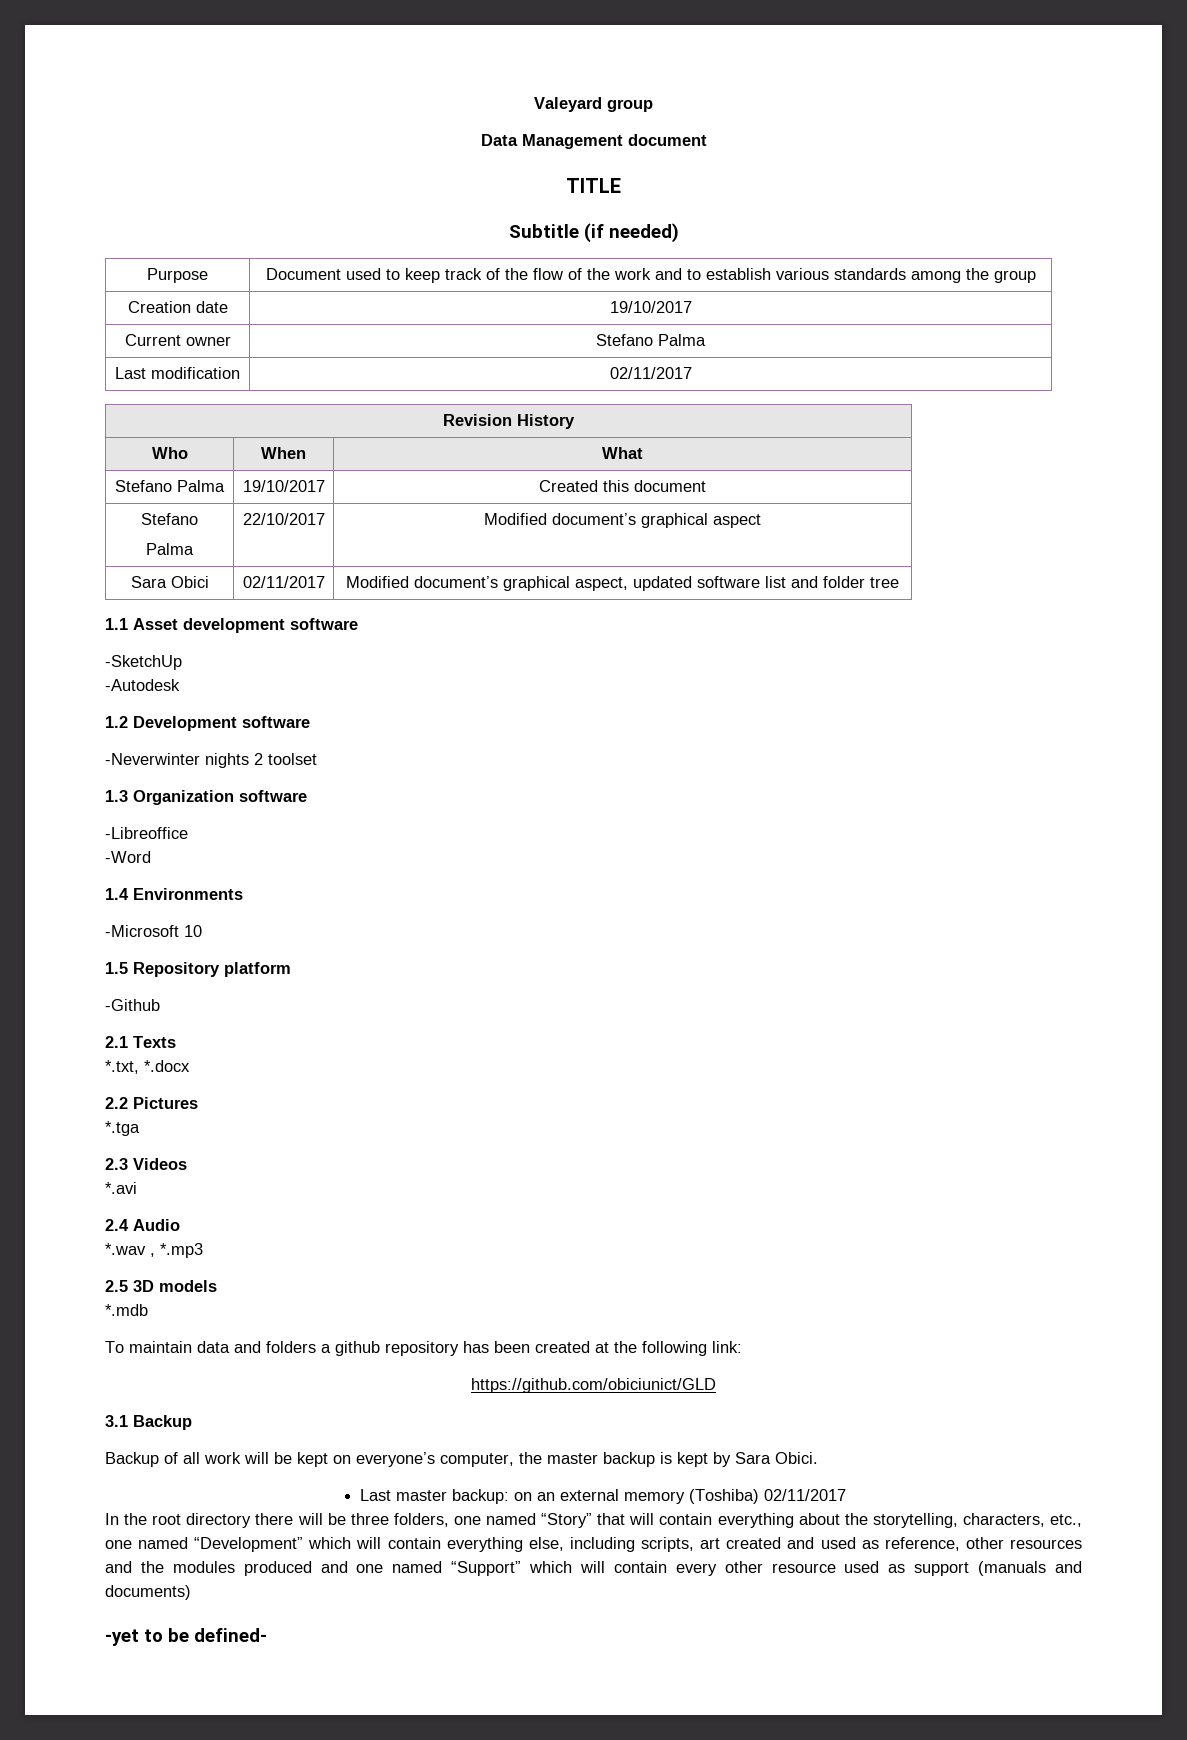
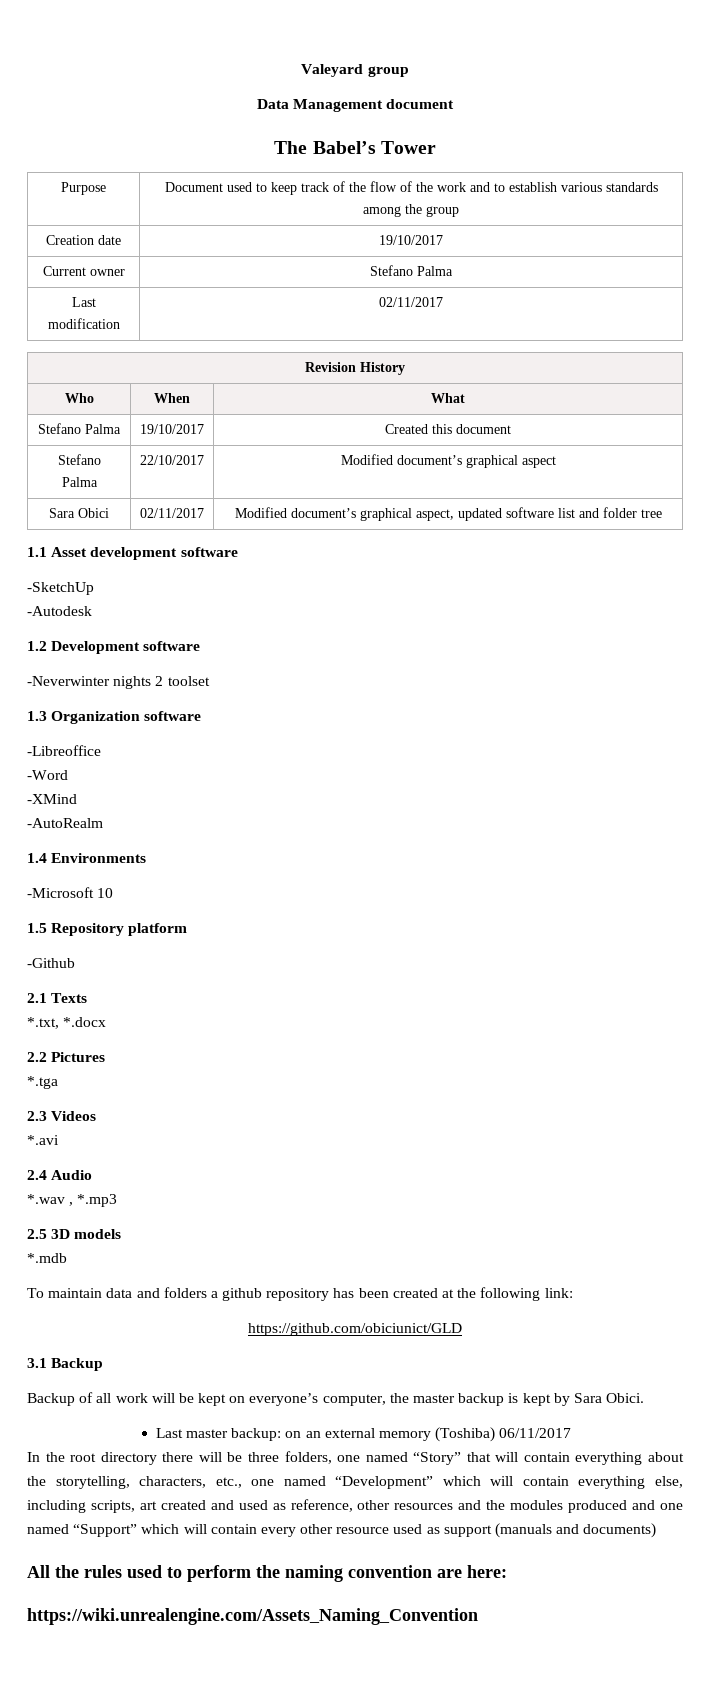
[566,178,621,193] [508,223,679,243] TITLE // Subtitle (if needed) -> [274,141,436,154] The Babel’s Tower
(151, 857) none -> [27,794,77,804] [27,818,103,828] // -XMind // -AutoRealm
[763,1489,846,1501] 02/11/2017 -> [499,1428,572,1438] 06/11/2017
[105,1628,267,1646] -yet to be defined- -> [27,1565,507,1582] [27,1608,478,1625] All the rules used to perform the naming convention are here: // https://wiki.unrealengine.com/Assets_Naming_Convention

